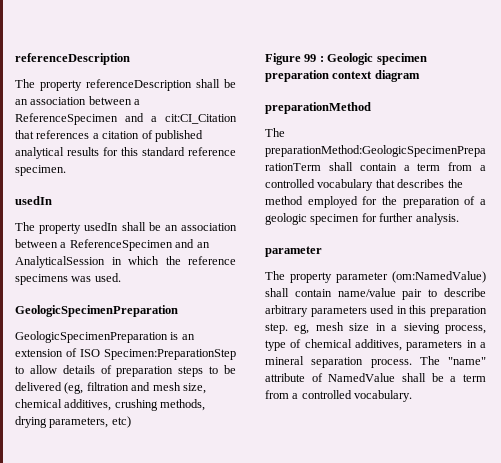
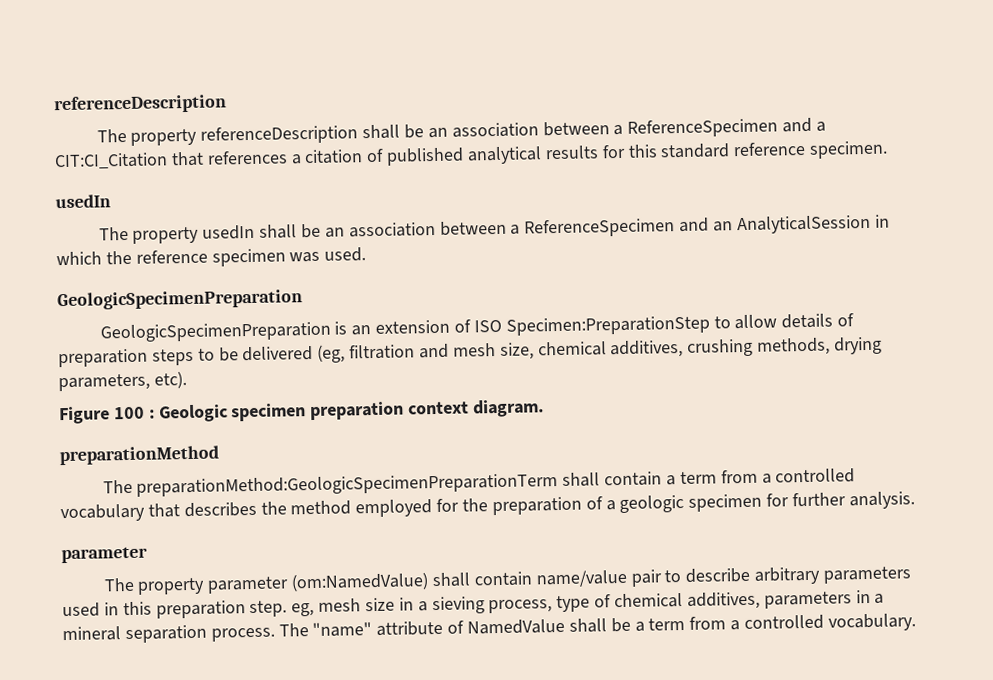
[165,114,237,124] cit:CI_Citation -> [54,152,168,170] CIT:CI_Citation
[15,274,68,285] specimens -> [211,248,286,267] specimen
[111,416,131,428] etc) -> [153,371,187,389] etc).
[304,54,317,62] 99 -> [113,406,145,420] 100
[374,70,420,82] diagram -> [472,399,545,418] diagram.

